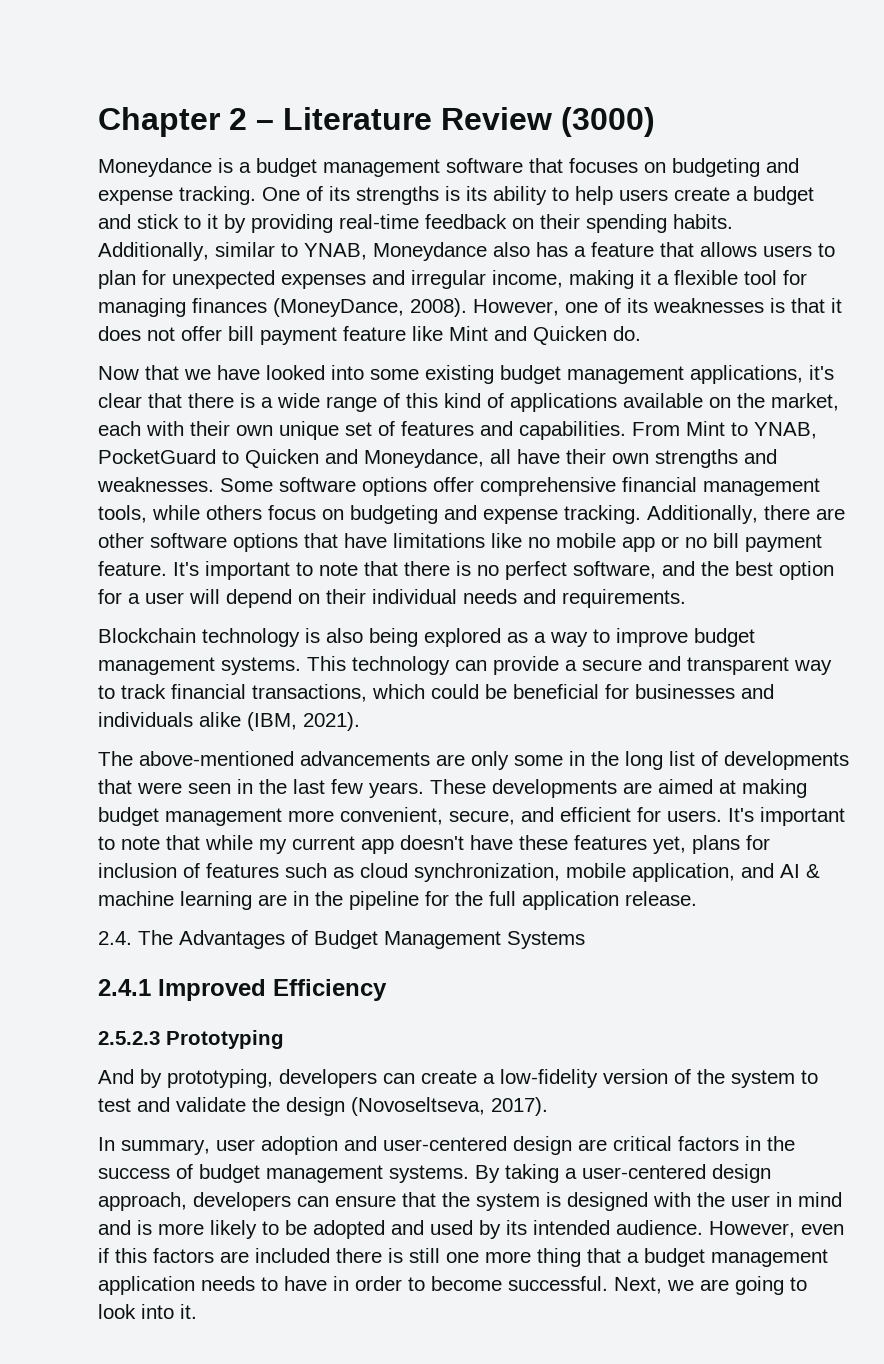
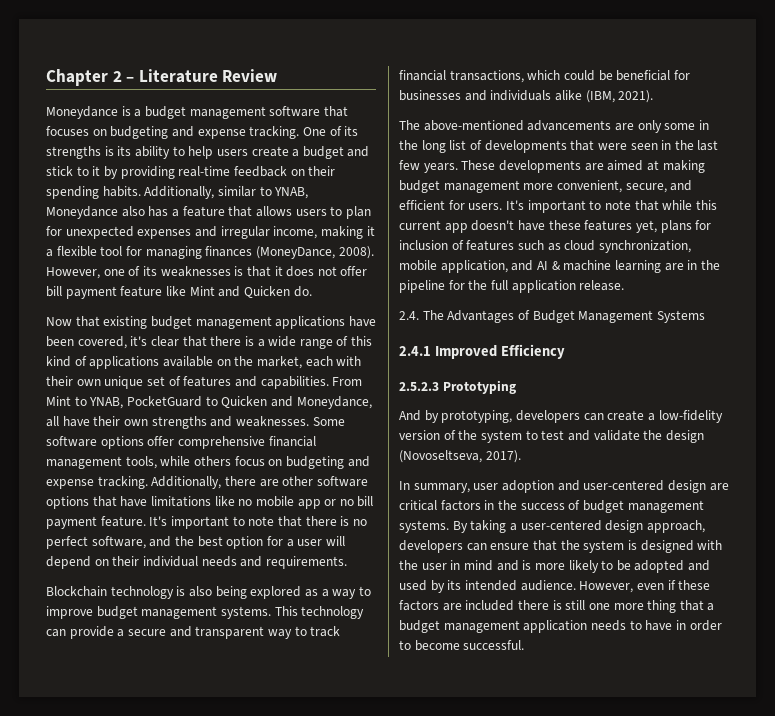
[561,107,655,137] (3000) -> (278, 75) none
[184,365,803,384] we have looked into some existing budget management applications, -> [103,316,376,329] [46,336,127,349] existing budget management applications have been covered,
[259,839,287,854] my -> [695,200,717,210] this
[115,1248,147,1263] this -> [678,580,711,590] these
[614,1276,807,1295] [98,1304,197,1319] Next, we are going to look into it. -> (525, 645) none

